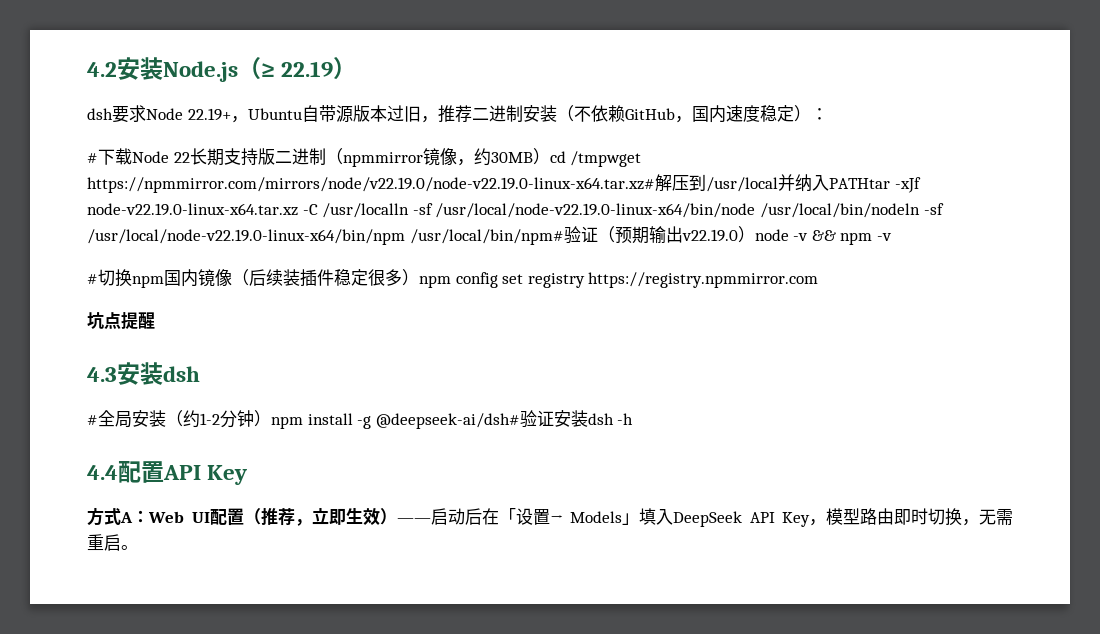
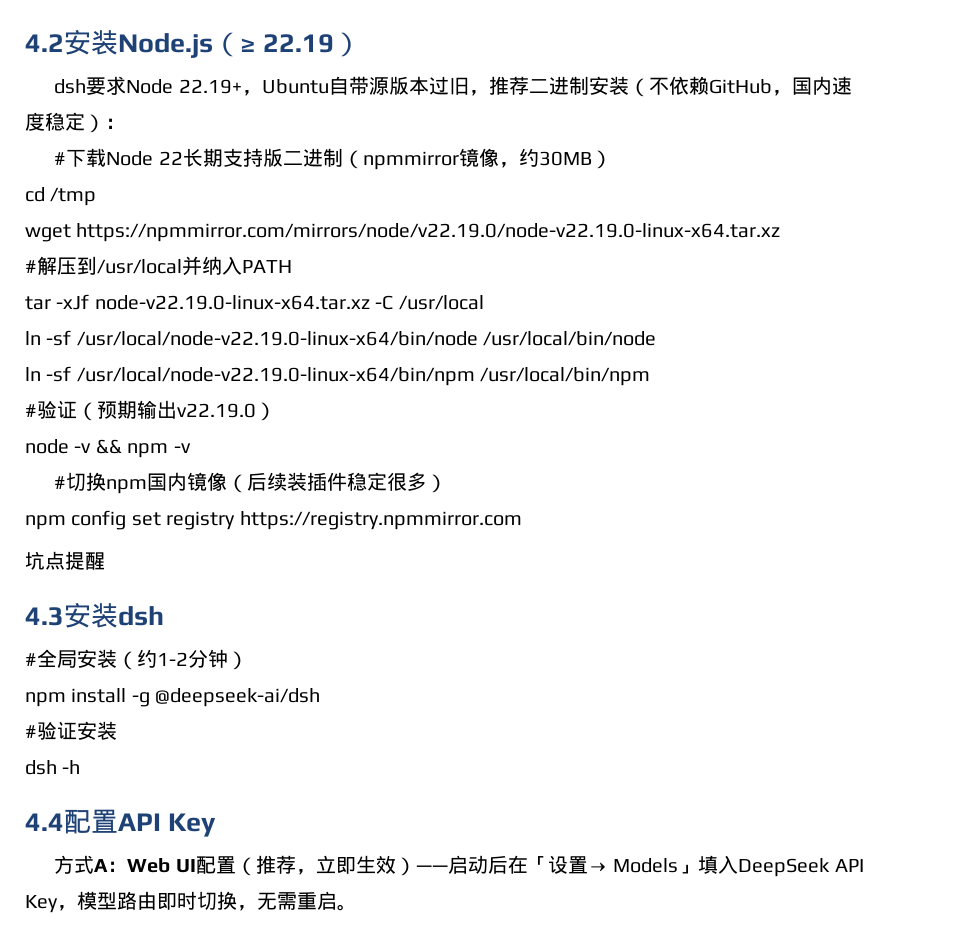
[549,151,642,167] [87,177,655,193] cd /tmpwget https://npmmirror.com/mirrors/node/v22.19.0/node-v22.19.0-linux-x64.tar.xz# -> [25,187,97,206] [25,223,781,242] [25,260,37,273] // cd /tmp // wget https://npmmirror.com/mirrors/node/v22.19.0/node-v22.19.0-linux-x64.tar.xz // #
[829,178,890,189] PATHtar -> [242,260,292,273] [25,296,51,310] PATH // tar
[322,203,944,218] [87,229,564,245] /usr/localln -sf /usr/local/node-v22.19.0-linux-x64/bin/node /usr/local/bin/nodeln -sf /usr/local/node-v22.19.0-linux-x64/bin/npm /usr/local/bin/npm# -> [398,295,484,310] [25,330,657,346] [25,366,651,386] [25,404,37,417] /usr/local // ln -sf /usr/local/node-v22.19.0-linux-x64/bin/node /usr/local/bin/node // ln -sf /usr/local/node-v22.19.0-linux-x64/bin/npm /usr/local/bin/npm // #
(755, 234) none -> (276, 411) //
(419, 277) none -> (448, 483) //
(271, 418) none -> (248, 660) //
[375,413,520,429] @deepseek-ai/dsh# -> [155,688,321,707] [25,725,37,738] @deepseek-ai/dsh // #
(588, 418) none -> (117, 730) //

